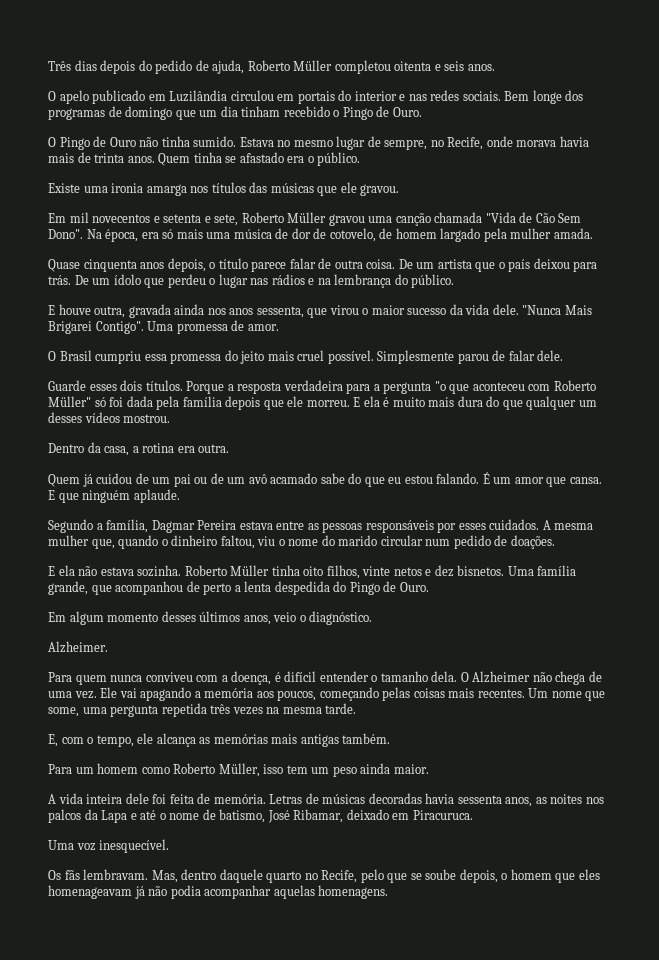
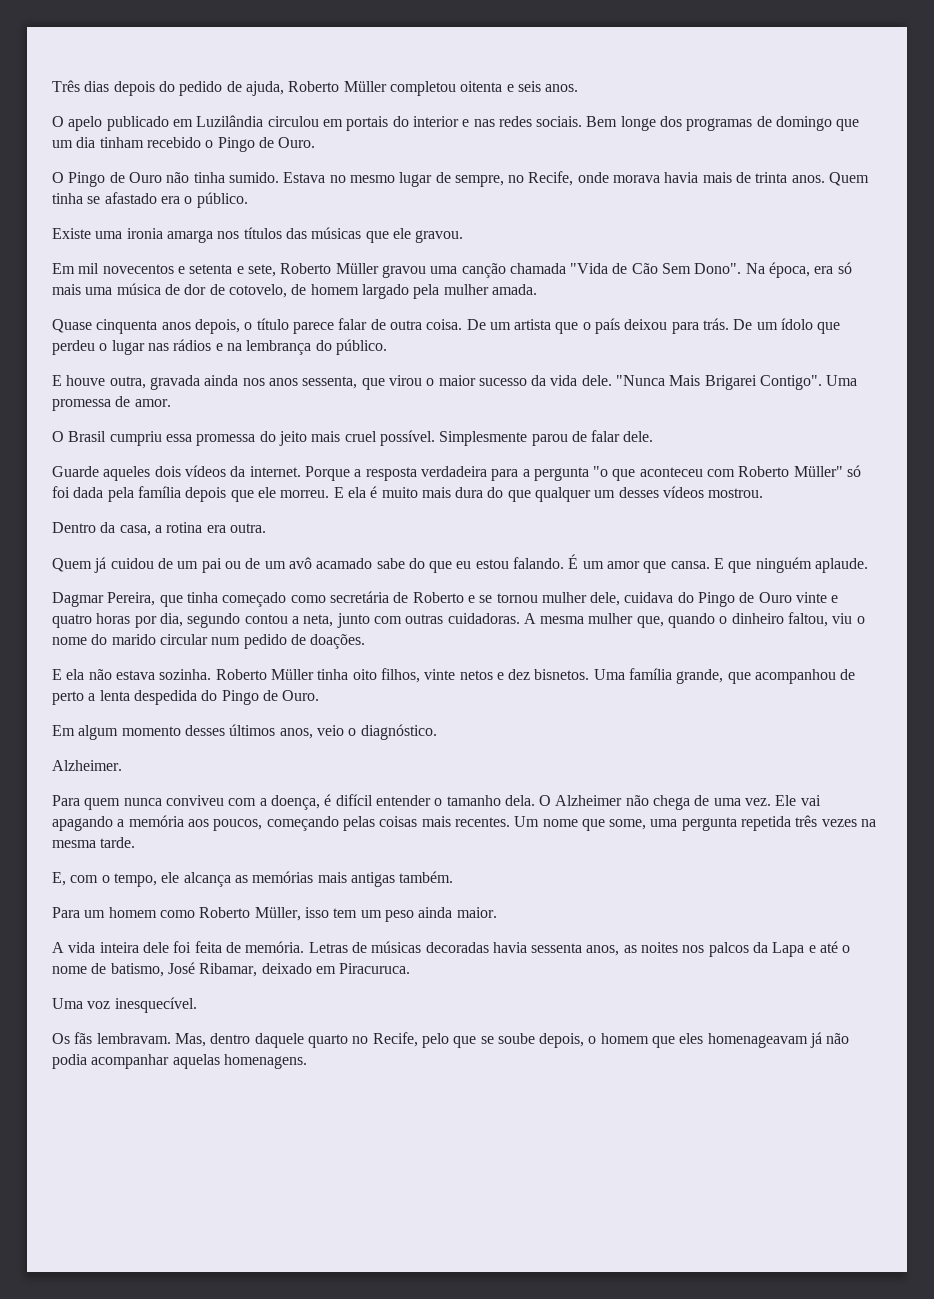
[89,380,183,391] esses dois títulos. -> [103,465,301,481] aqueles dois vídeos da internet.
[48,519,540,533] Segundo a família, Dagmar Pereira estava entre as pessoas responsáveis por esses cuidados. -> [52,591,839,607] [52,613,520,628] Dagmar Pereira, que tinha começado como secretária de Roberto e se tornou mulher dele, cuidava do Pingo de Ouro vinte e quatro horas por dia, segundo contou a neta, junto com outras cuidadoras.

